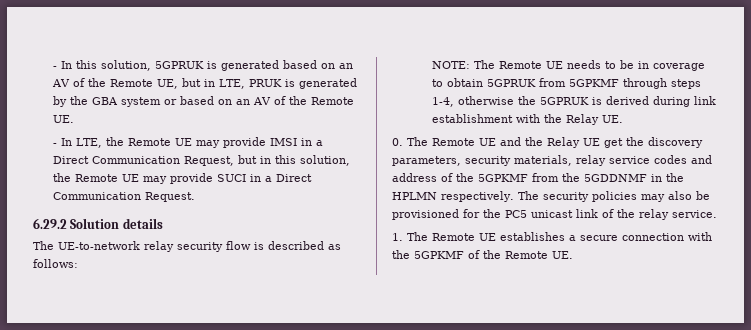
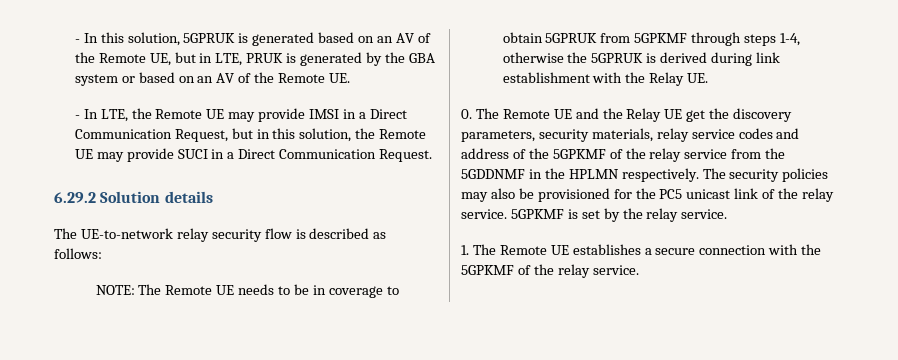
(528, 178) none -> [609,148,728,162] of the relay service
(717, 214) none -> [510,208,728,222] 5GPKMF is set by the relay service.
[505,251,573,259] Remote UE. -> [557,264,639,278] relay service.

